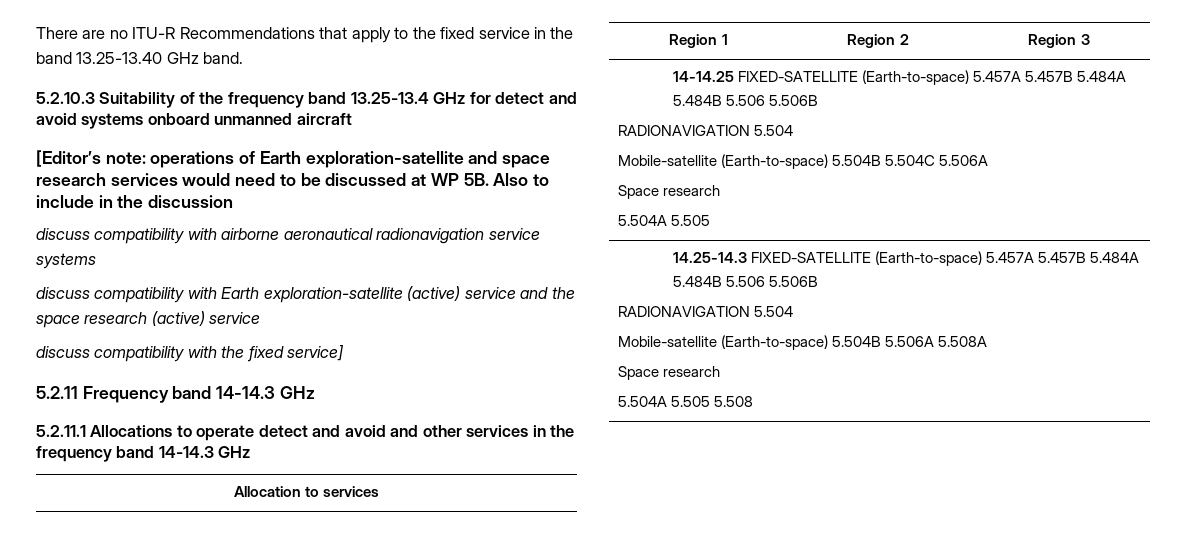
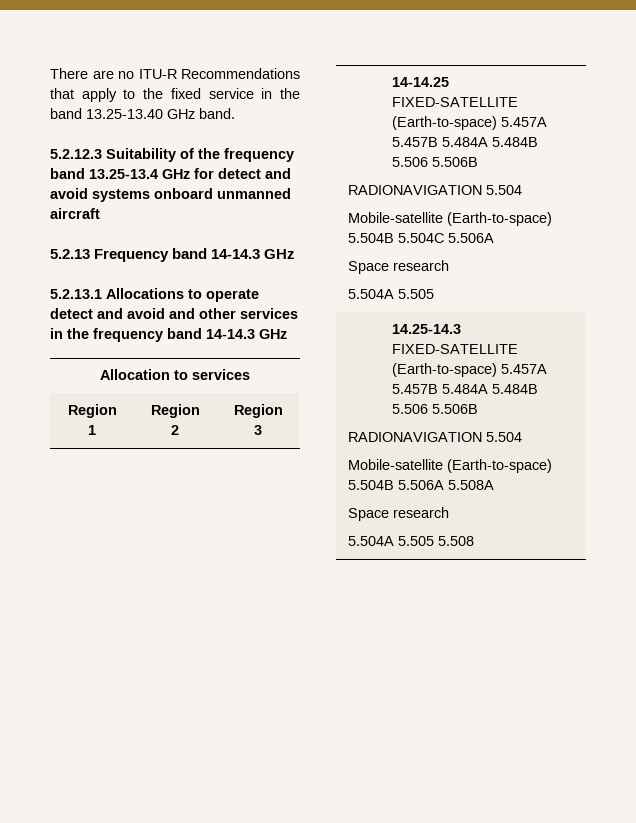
[36,92,95,104] 5.2.10.3 -> [50,149,102,159] 5.2.12.3
[36,150,551,168] [36,173,549,186] [36,195,234,208] [36,228,540,244] [36,253,96,269] [36,286,575,303] [36,311,261,328] [36,345,345,362] [36,386,78,399] [Editor’s note: operations of Earth exploration-satellite and space research services would need to be discussed at WP 5B. Also to include in the discussion // discuss compatibility with airborne aeronautical radionavigation service systems // discuss compatibility with Earth exploration-satellite (active) service and the space research (active) service // discuss compatibility with the fixed service] // 5.2.11 -> [50,249,90,259] 5.2.13
[36,425,86,437] 5.2.11.1 -> [50,289,102,299] 5.2.13.1

